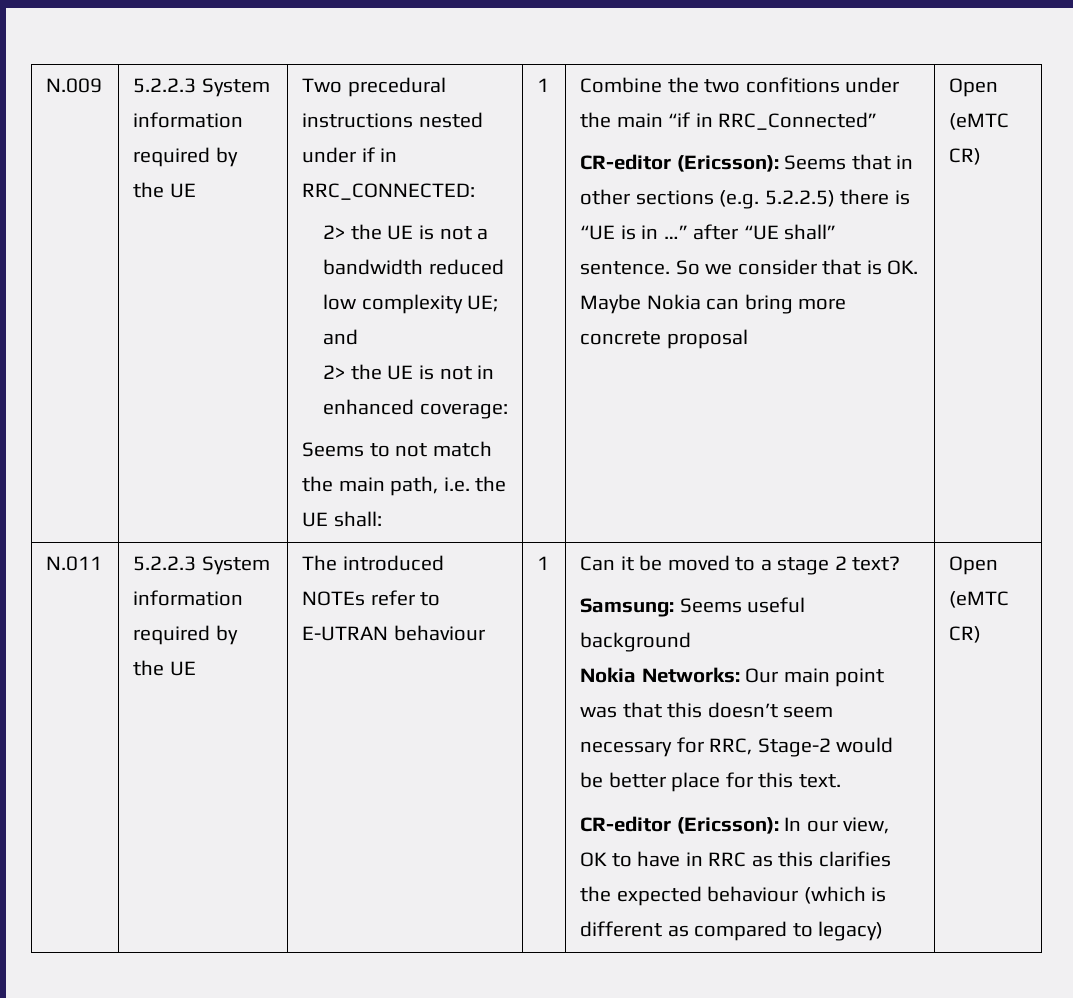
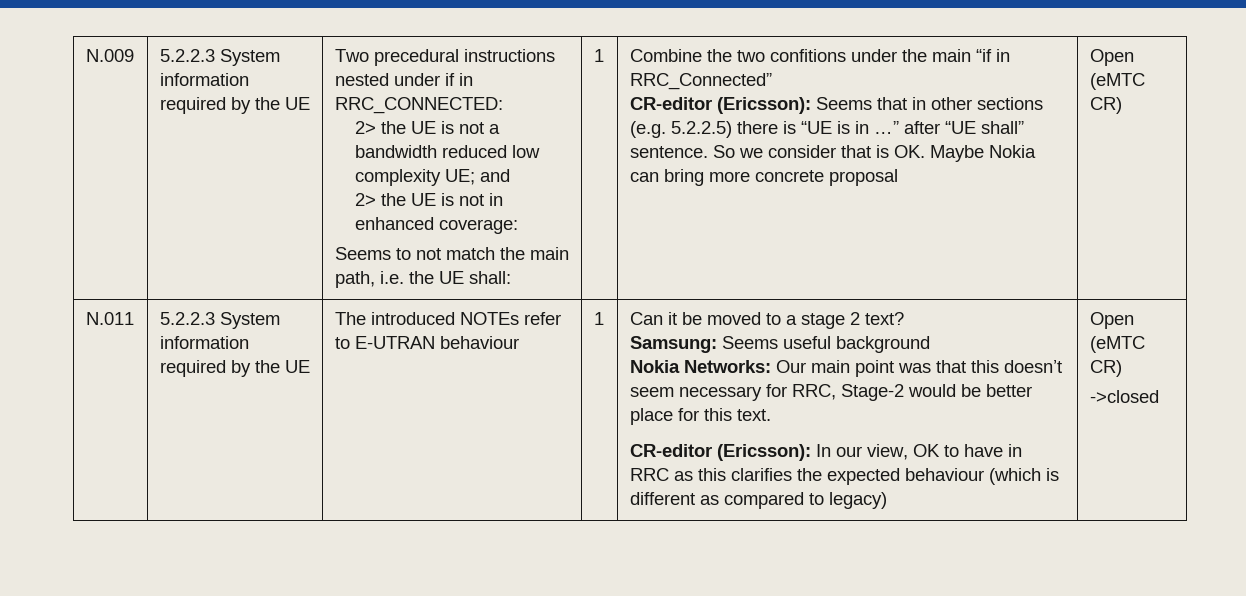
(982, 634) none -> [1089,390,1159,403] // ->closed

